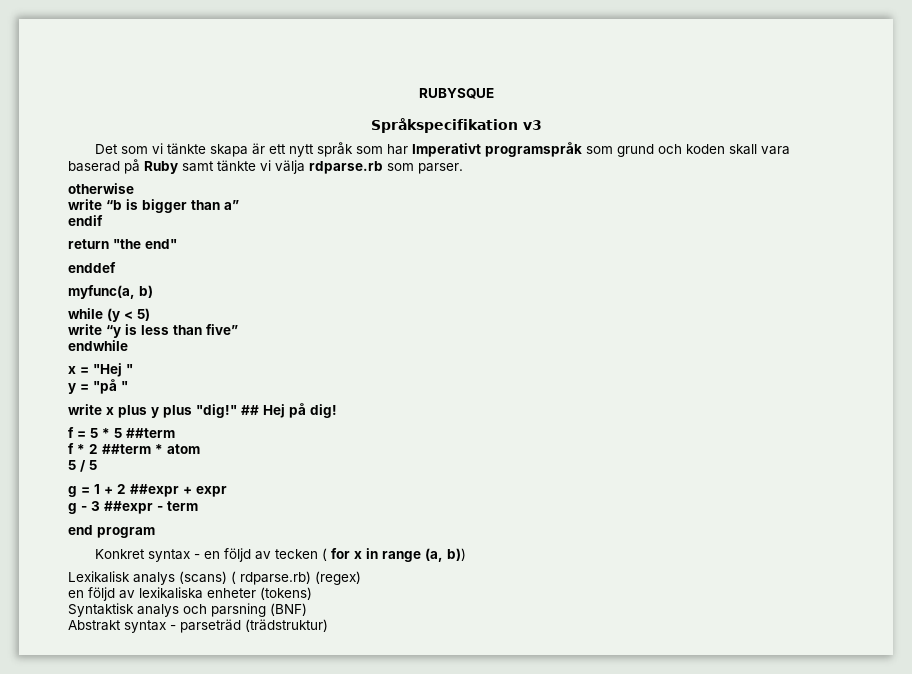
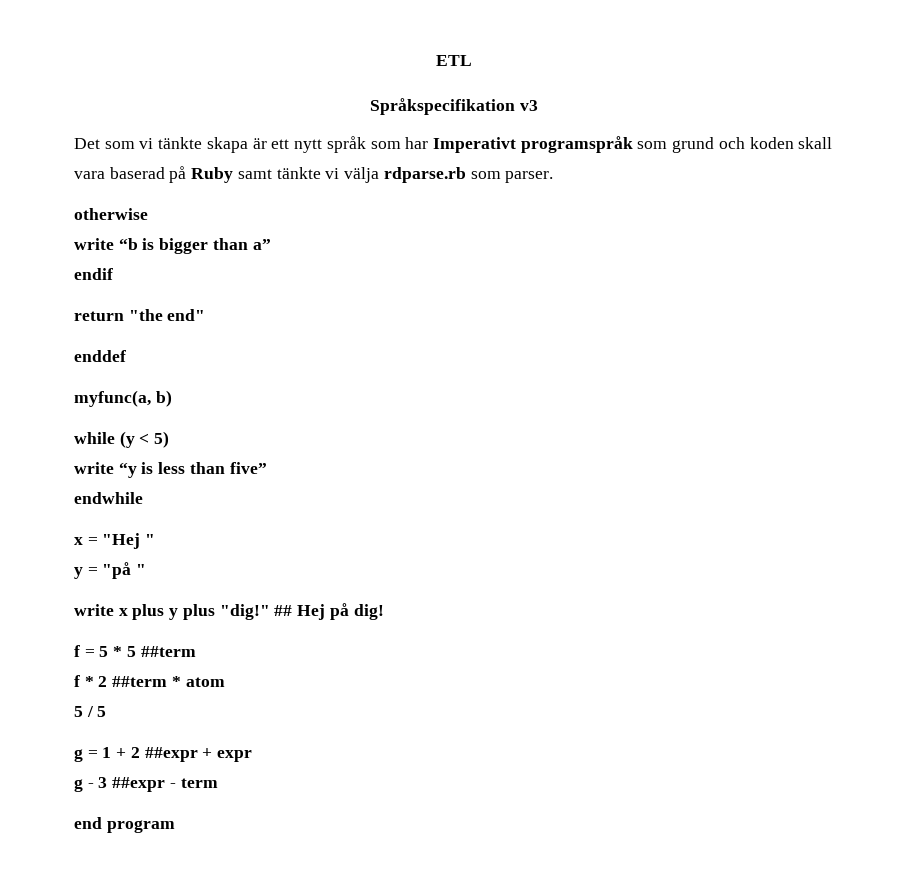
[418,88,494,99] RUBYSQUE -> [436,55,472,66] ETL
[95,548,467,562] [68,571,361,585] [68,587,312,601] [68,603,307,617] [68,619,328,633] // Konkret syntax - en följd av tecken ( for x in range (a, b)) // Lexikalisk analys (scans) ( rdparse.rb) (regex) // en följd av lexikaliska enheter (tokens) // Syntaktisk analys och parsning (BNF) // Abstrakt syntax - parseträd (trädstruktur) -> (175, 826) none

